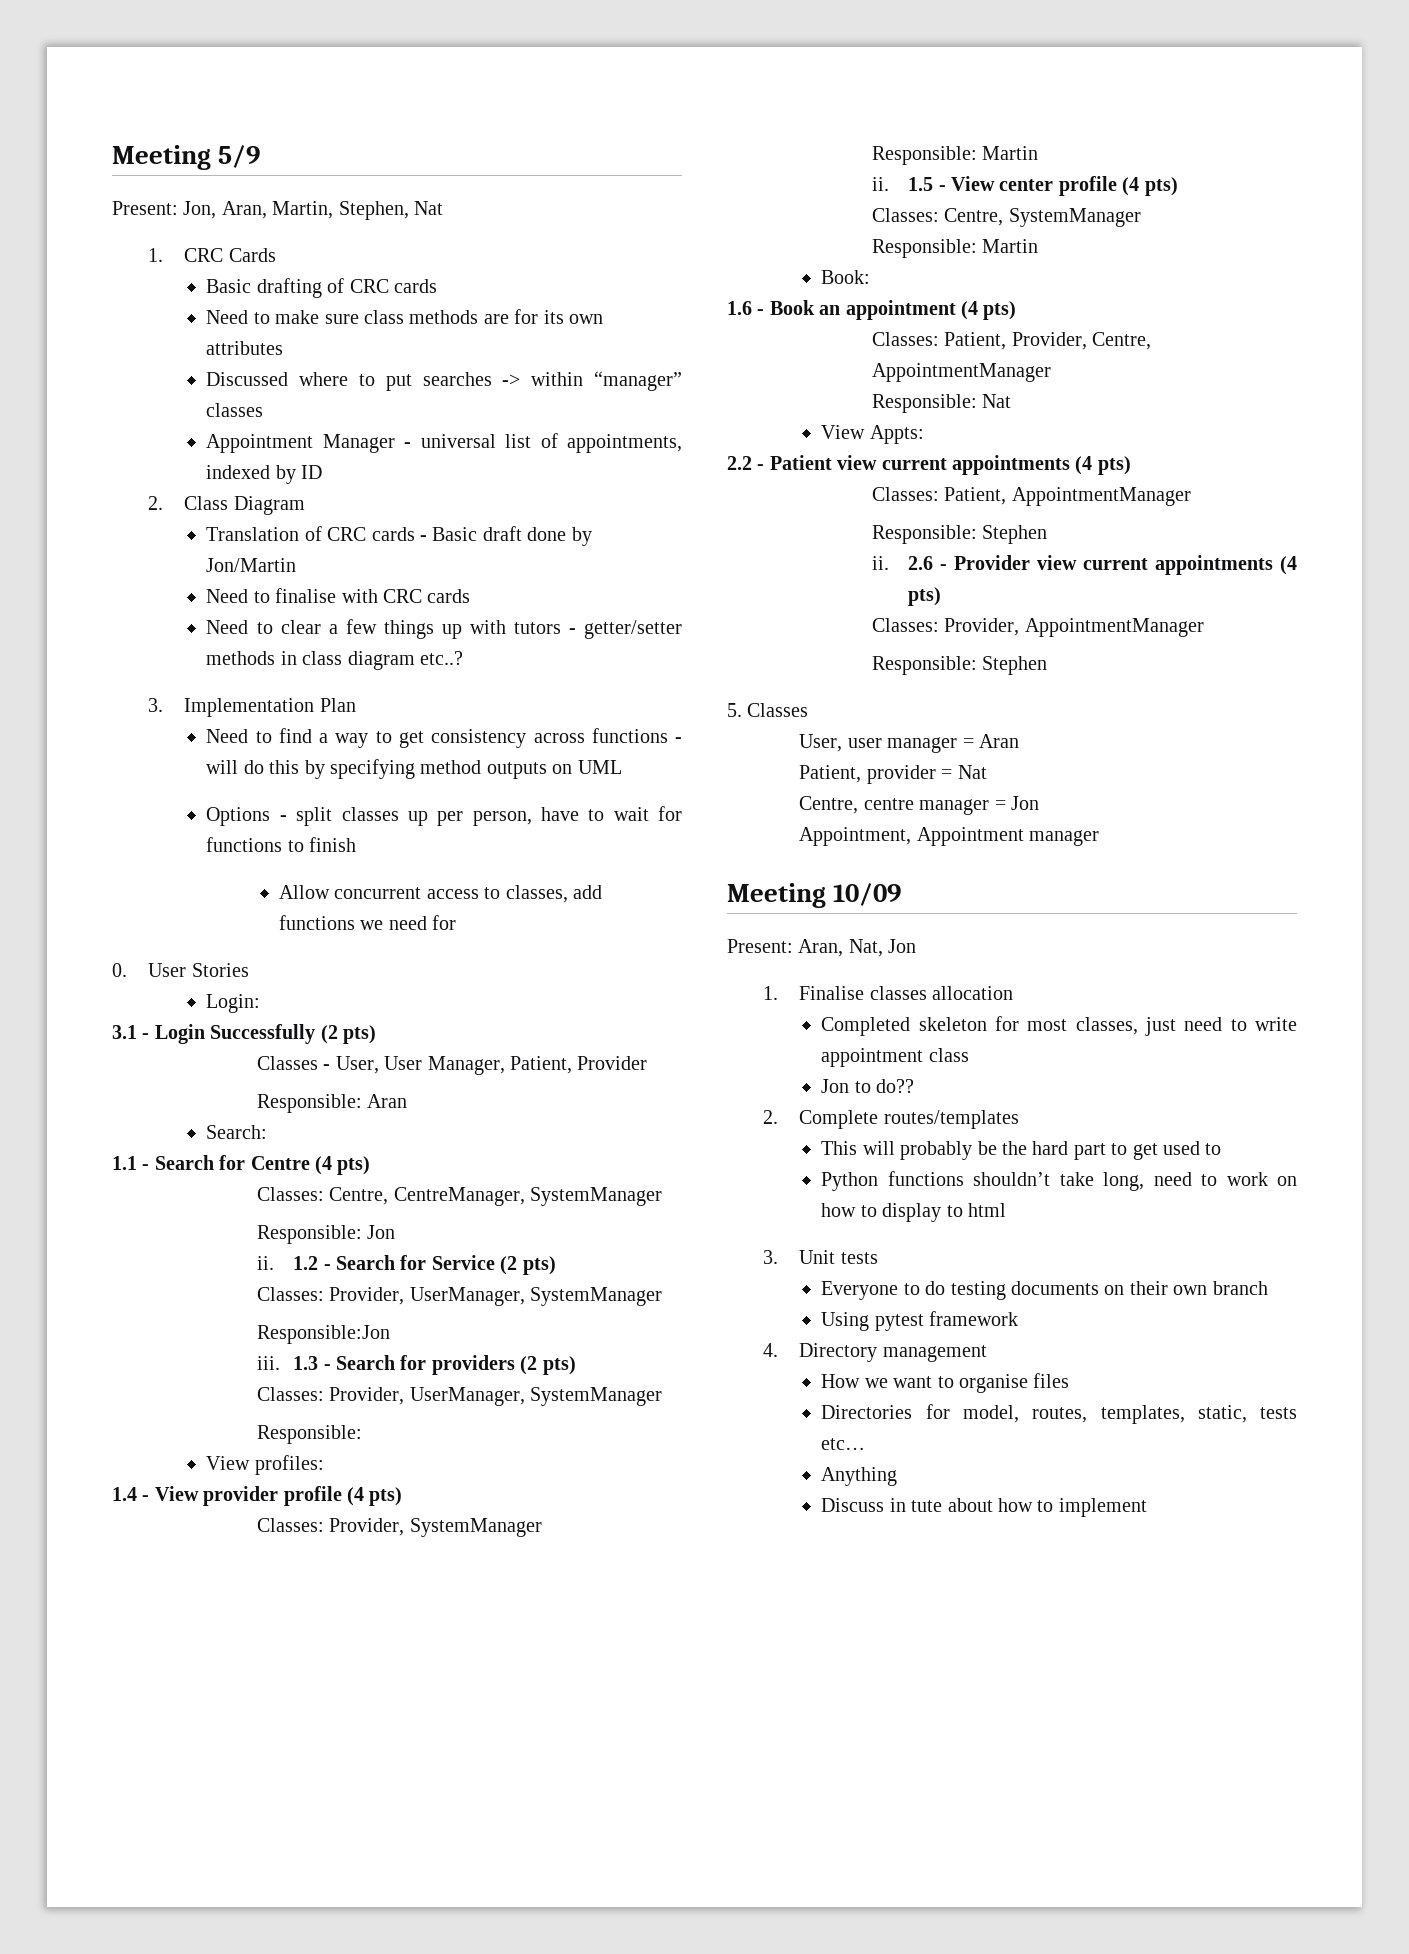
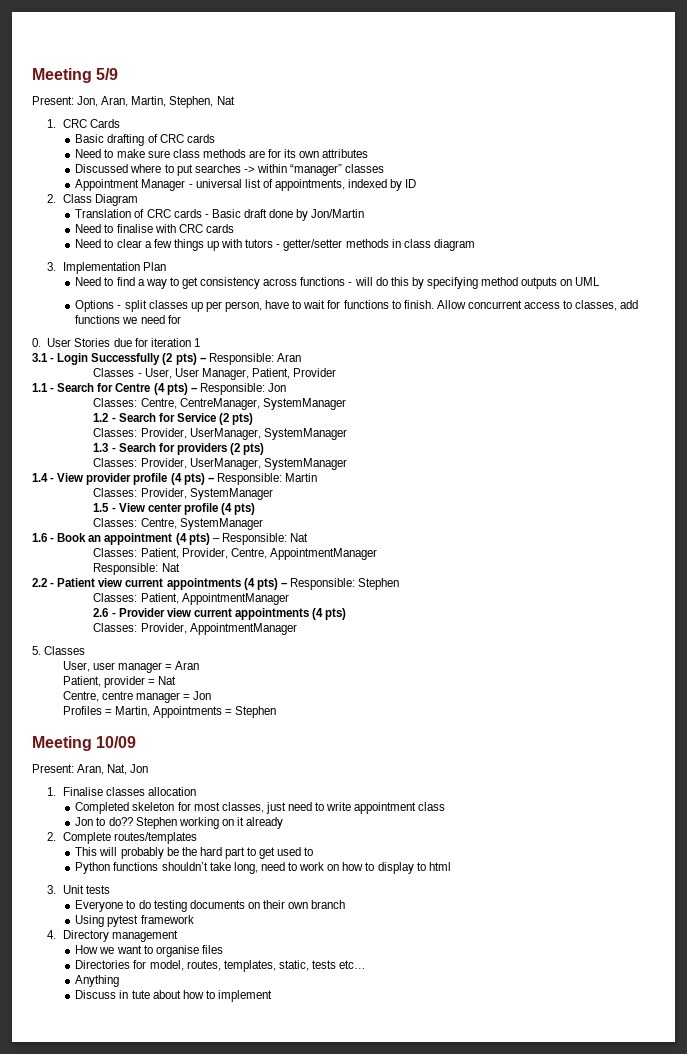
[420,651,464,665] etc..? -> (475, 245) none
[309,837,357,852] finish // -> [403,300,434,309] finish.
[206,994,261,1013] // Login: -> [113,338,200,347] due for iteration 1
(376, 1034) none -> [199,353,301,365] – Responsible: Aran
[256,1094,408,1113] [206,1125,268,1139] // Responsible: Aran // Search: -> (337, 372) none
(371, 1165) none -> [190,383,286,395] – Responsible: Jon
[256,1225,396,1244] [256,1256,274,1270] Responsible: Jon // ii. -> (346, 404) none
[256,1325,390,1344] [256,1356,280,1370] Responsible:Jon // iii. -> (347, 434) none
[256,1425,362,1444] [206,1455,324,1475] // Responsible: // View profiles: -> (347, 464) none
(403, 1496) none -> [207,473,317,485] – Responsible: Martin
[871,146,1039,165] [871,177,889,191] Responsible: Martin // ii. -> (273, 494) none
[871,239,1039,258] [821,270,871,284] // Responsible: Martin // Book: -> (263, 524) none
(1017, 310) none -> [212,533,308,545] – Responsible: Nat
[821,425,924,444] // View Appts: -> (180, 567) none
(1131, 465) none -> [280,578,400,590] – Responsible: Stephen
[871,525,1048,544] [871,556,889,570] Responsible: Stephen // ii. -> (289, 599) none
[871,656,1048,675] // Responsible: Stephen -> (297, 629) none
[799,827,1100,846] Appointment, Appointment manager -> [62,706,277,718] Profiles = Martin, Appointments = Stephen
(915, 1086) none -> [135,817,284,829] Stephen working on it already

